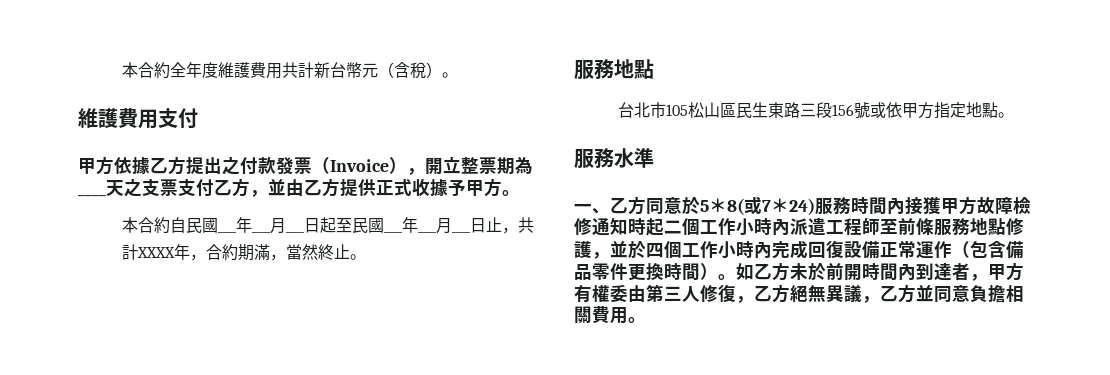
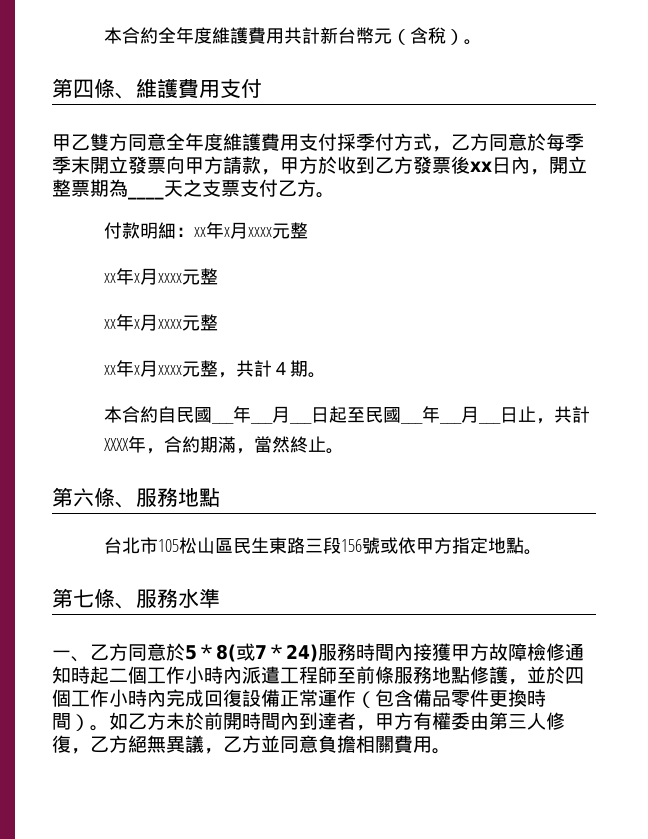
(458, 75) none -> [52,78,136,99] 第四條、
[96,156,407,175] 方依據乙方提出之付款發票（Invoice） -> [71,133,584,152] [52,156,530,175] 乙雙方同意全年度維護費用支付採季付方式，乙方同意於每季季末開立發票向甲方請款，甲方於收到乙方發票後xx日內
[250,178,502,197] ，並由乙方提供正式收據予甲方 -> [316,192,335,198] [103,222,308,239] [103,268,218,285] [103,314,218,331] [103,360,308,378] 。 // 付款明細：xx年x月xxxx元整 // xx年x月xxxx元整 // xx年x月xxxx元整 // xx年x月xxxx元整，共計４期
(366, 257) none -> [52,487,136,508] 第六條、
(1014, 115) none -> [52,588,136,609] 第七條、

